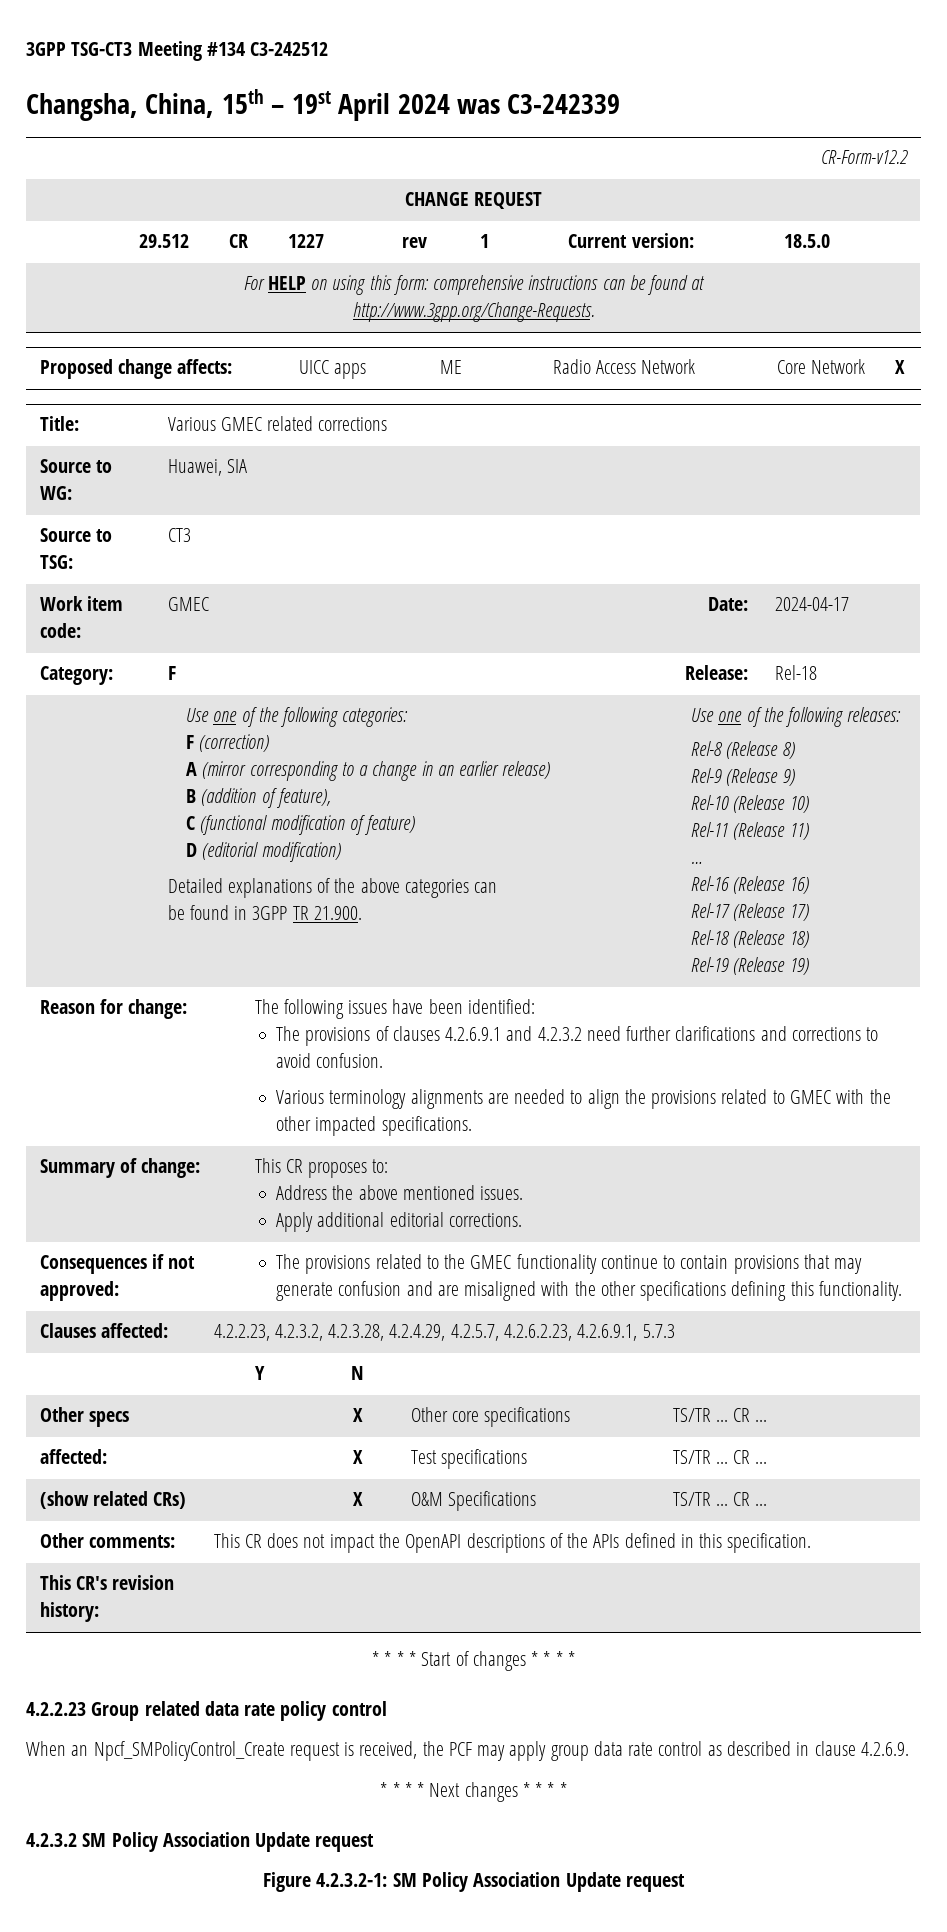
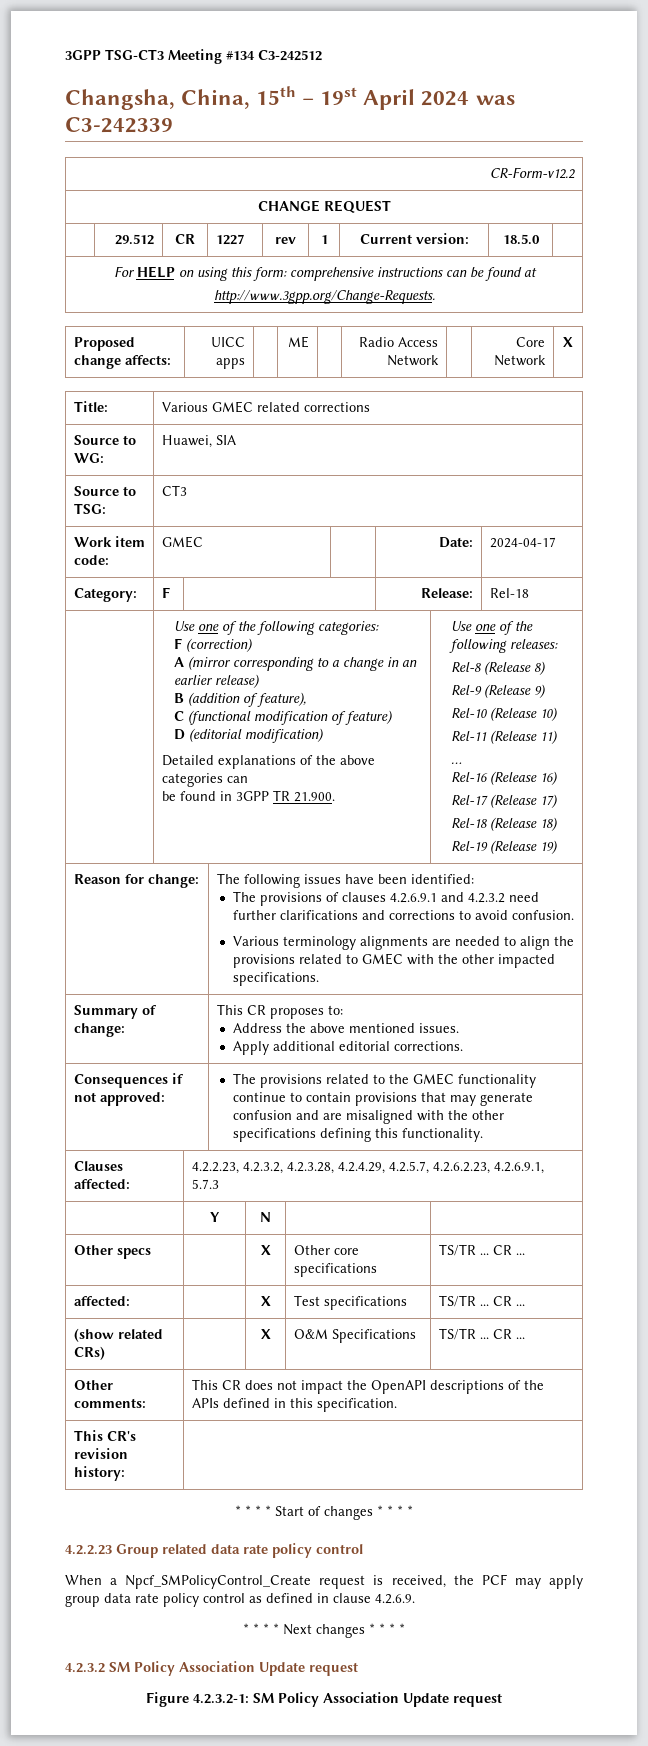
[71,1745,89,1756] an -> [110,1578,118,1585] a
(654, 1749) none -> [163,1593,199,1607] policy
[726,1741,791,1756] described -> [266,1593,313,1603] defined

